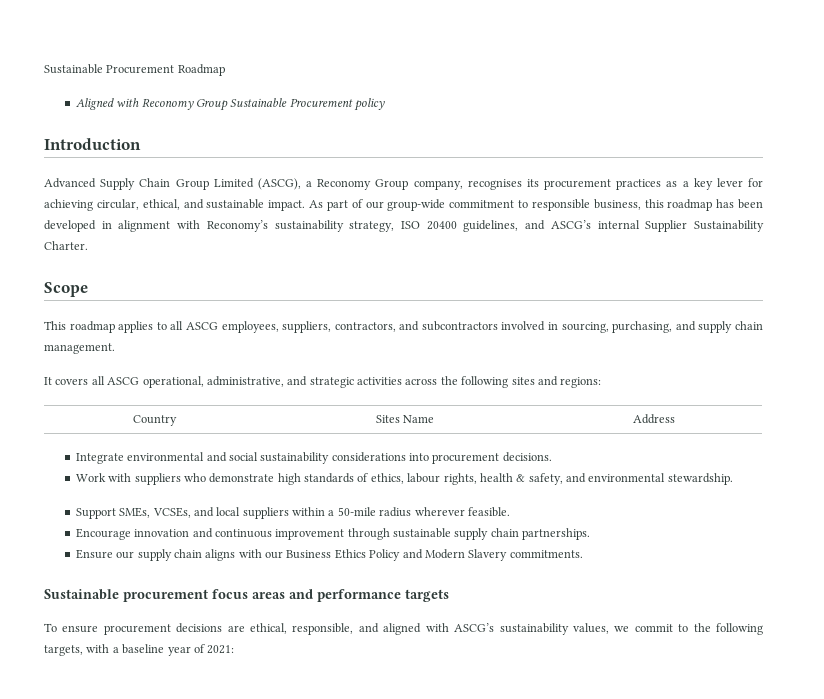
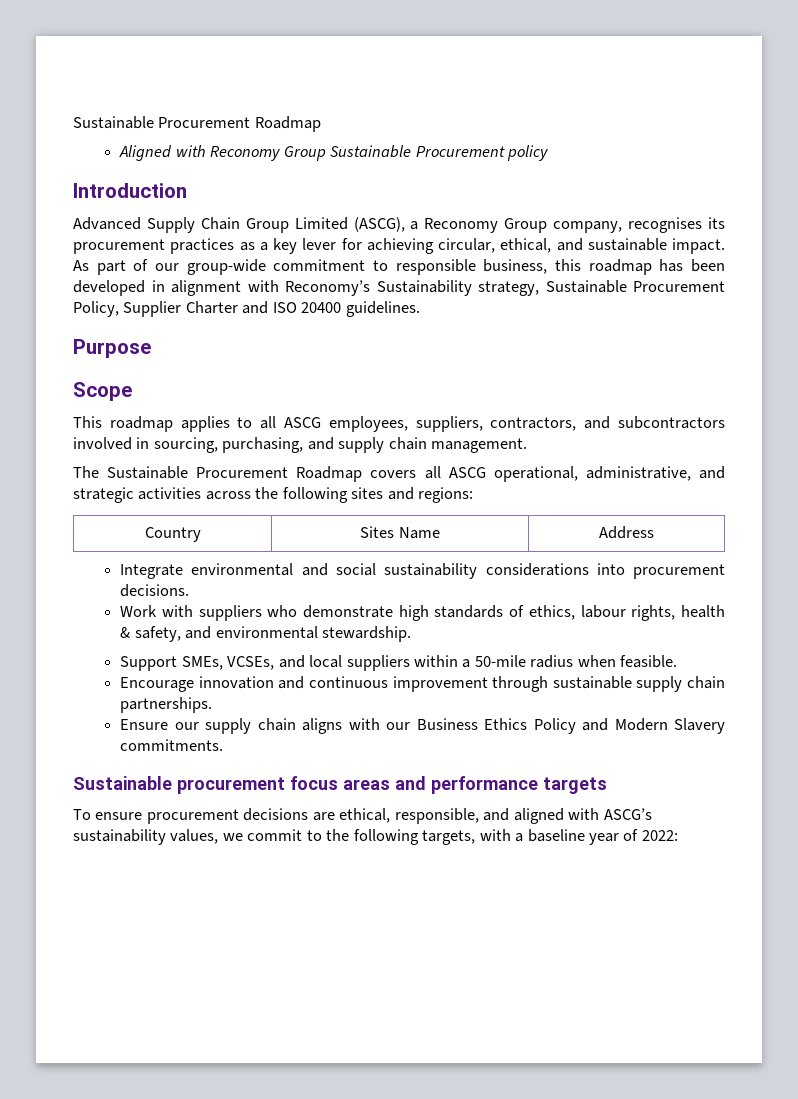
[274,220,764,232] [44,241,88,250] sustainability strategy, ISO 20400 guidelines, and ASCG’s internal Supplier Sustainability Charter. -> [376,280,725,296] [73,301,420,317] [73,339,151,358] Sustainability strategy, Sustainable Procurement Policy, Supplier Charter and ISO 20400 guidelines. // Purpose
[44,377,52,385] It -> [73,466,363,482] The Sustainable Procurement Roadmap
[414,507,465,516] wherever -> [577,655,616,667] when
[207,645,235,654] 2021: -> [641,830,678,841] 2022:

